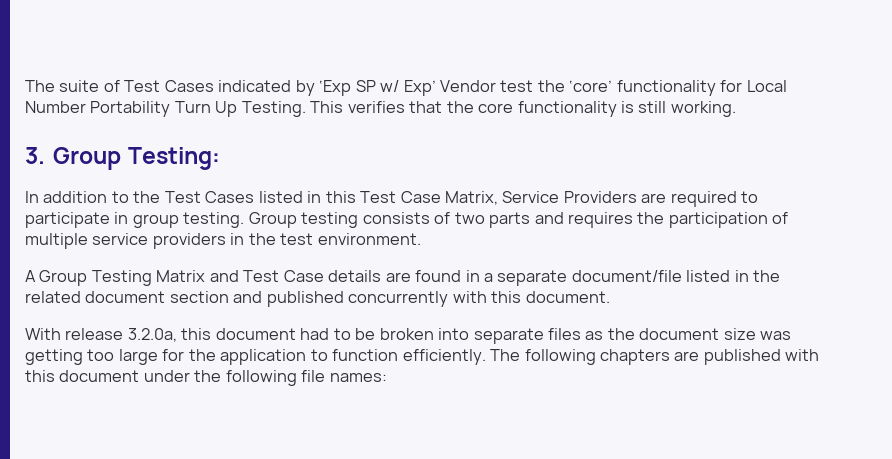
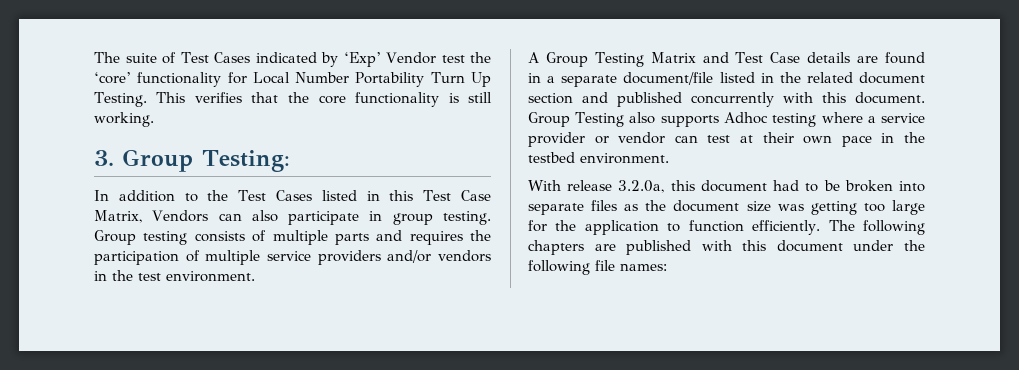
[319,80,436,96] ‘Exp SP w/ Exp’ -> [343,52,381,67] ‘Exp’
[502,191,759,207] Service Providers are required to -> [152,210,278,222] Vendors can also
[454,212,485,224] two -> [272,230,328,245] multiple
(226, 241) none -> [387,250,491,263] and/or vendors
(610, 297) none -> [528,112,925,127] [528,132,925,147] [528,152,669,164] Group Testing also supports Adhoc testing where a service provider or vendor can test at their own pace in the testbed environment.

